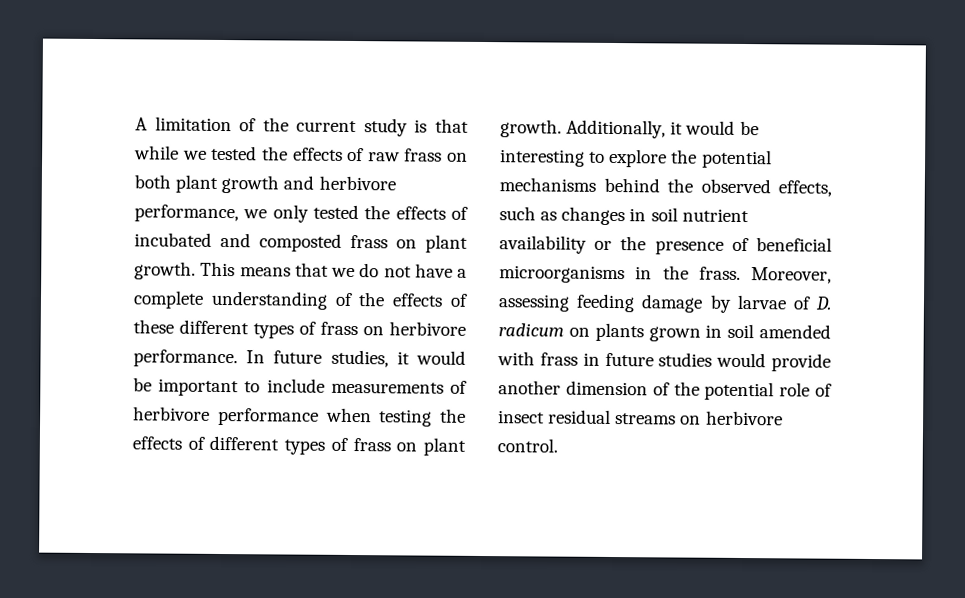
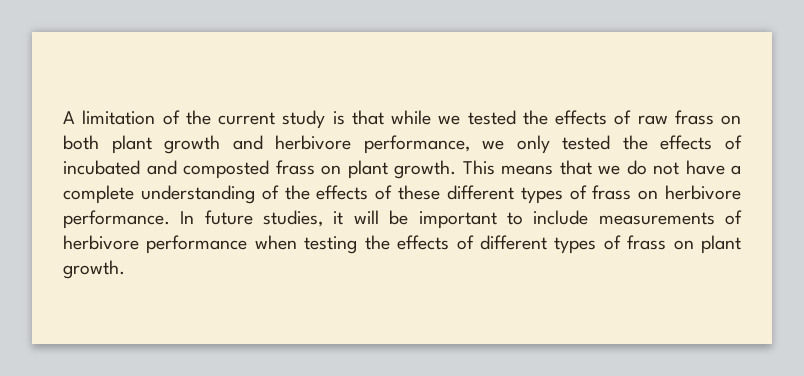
[415,350,466,365] would -> [353,210,379,224] will
[566,119,759,139] [500,148,772,169] [499,177,832,197] [499,206,749,226] [499,235,832,255] [499,265,832,284] [498,293,832,313] [498,322,831,342] [497,351,831,372] [498,380,832,401] [498,409,783,426] [497,438,558,453] Additionally, it would be interesting to explore the potential mechanisms behind the observed effects, such as changes in soil nutrient availability or the presence of beneficial microorganisms in the frass. Moreover, assessing feeding damage by larvae of D. radicum on plants grown in soil amended with frass in future studies would provide another dimension of the potential role of insect residual streams on herbivore control. -> (125, 269) none

